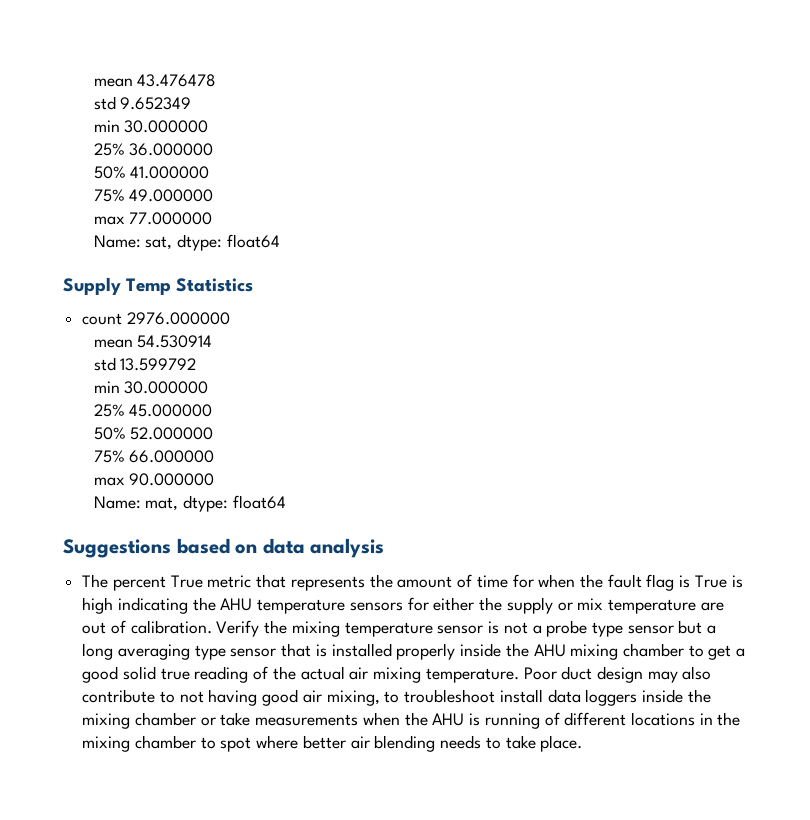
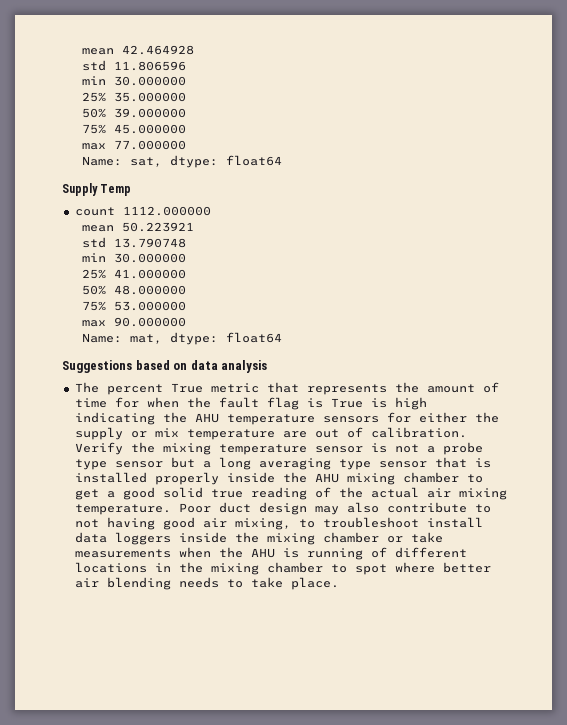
[93,74,217,87] [93,96,192,110] [93,120,209,133] [93,143,214,156] [93,166,210,179] [93,189,214,202] mean 43.476478 // std 9.652349 // min 30.000000 // 25% 36.000000 // 50% 41.000000 // 75% 49.000000 -> [82,45,195,55] [82,60,187,71] [82,76,187,86] [82,92,187,102] [82,108,187,118] [82,124,187,134] mean 42.464928 // std 11.806596 // min 30.000000 // 25% 35.000000 // 50% 39.000000 // 75% 45.000000
[176,278,254,292] Statistics -> (132, 190) none
[126,312,230,325] [93,335,213,348] [93,357,197,371] [93,381,209,394] [93,404,213,417] [93,427,214,440] [93,450,215,463] 2976.000000 // mean 54.530914 // std 13.599792 // min 30.000000 // 25% 45.000000 // 50% 52.000000 // 75% 66.000000 -> [122,206,211,216] [82,222,195,232] [82,237,187,248] [82,253,187,263] [82,269,187,279] [82,285,187,295] [82,301,187,311] 1112.000000 // mean 50.223921 // std 13.790748 // min 30.000000 // 25% 41.000000 // 50% 48.000000 // 75% 53.000000

